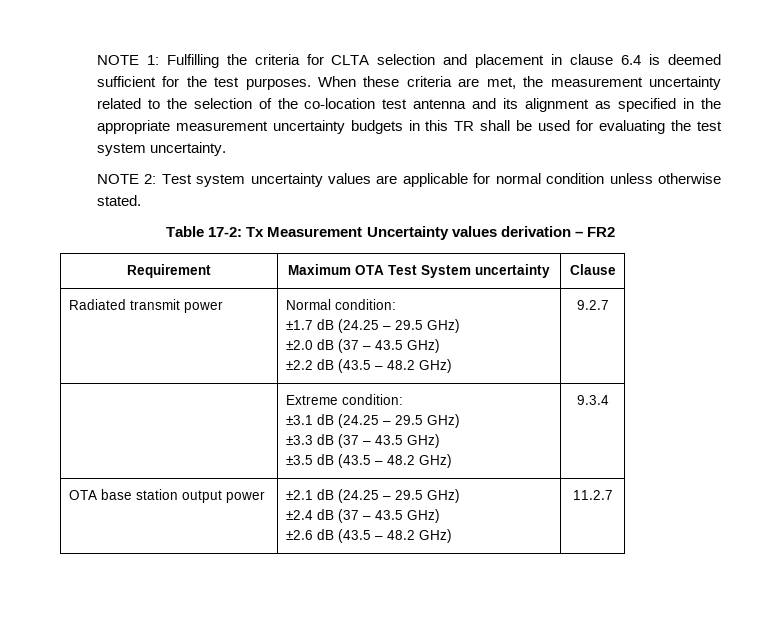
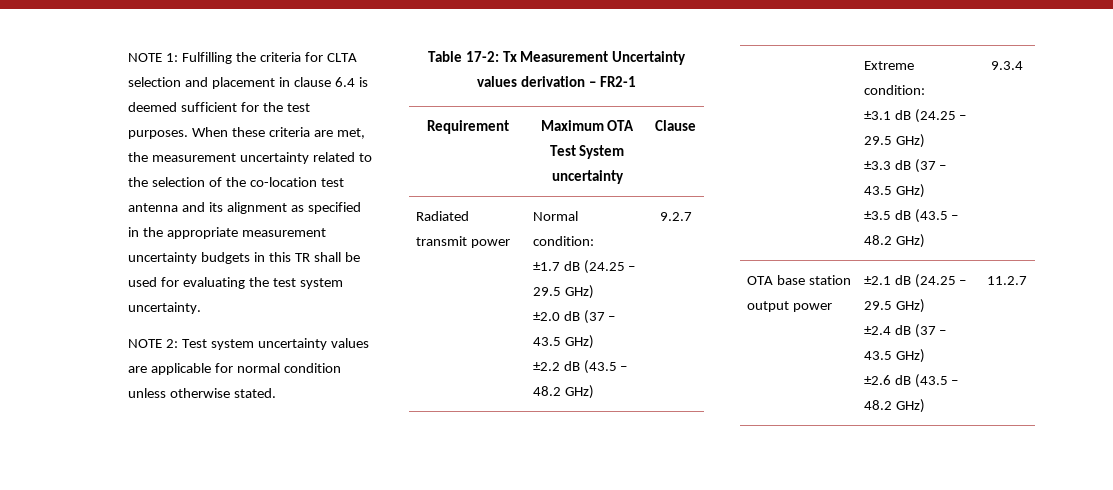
[586,227,615,237] FR2 -> [599,76,636,87] FR2-1

